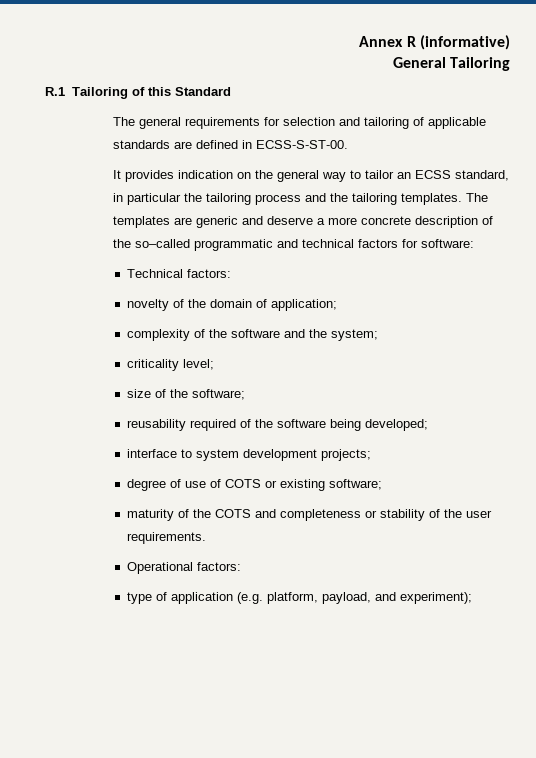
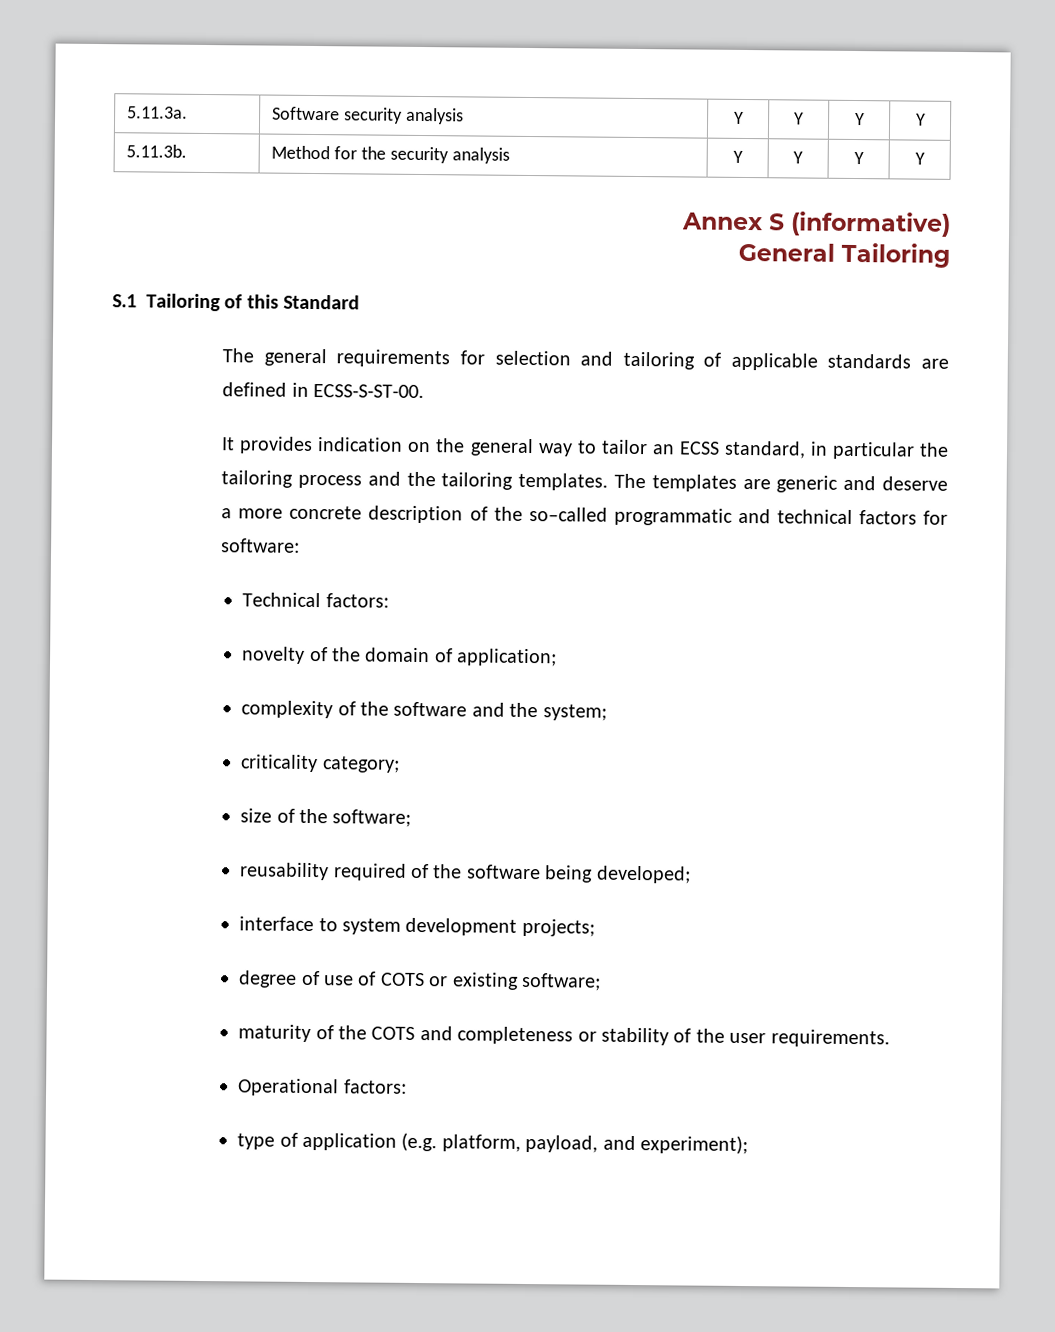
[359,36,416,47] Annex R -> [127,106,189,119] [272,106,465,125] [733,111,744,124] [794,112,804,125] [854,112,865,126] [915,113,926,126] [126,144,188,158] [271,145,510,164] [732,150,743,163] [793,151,803,164] [853,151,864,165] [914,152,925,165] [682,212,785,231] 5.11.3a. | Software security analysis | Y | Y | Y | Y // 5.11.3b. | Method for the security analysis | Y | Y | Y | Y // Annex S
[45,87,65,96] R.1 -> [112,294,137,308] S.1
[182,359,214,370] level; -> [322,756,400,773] category;

